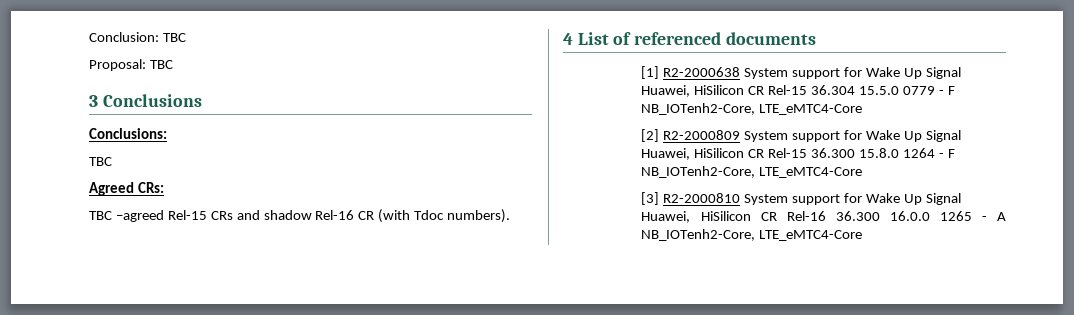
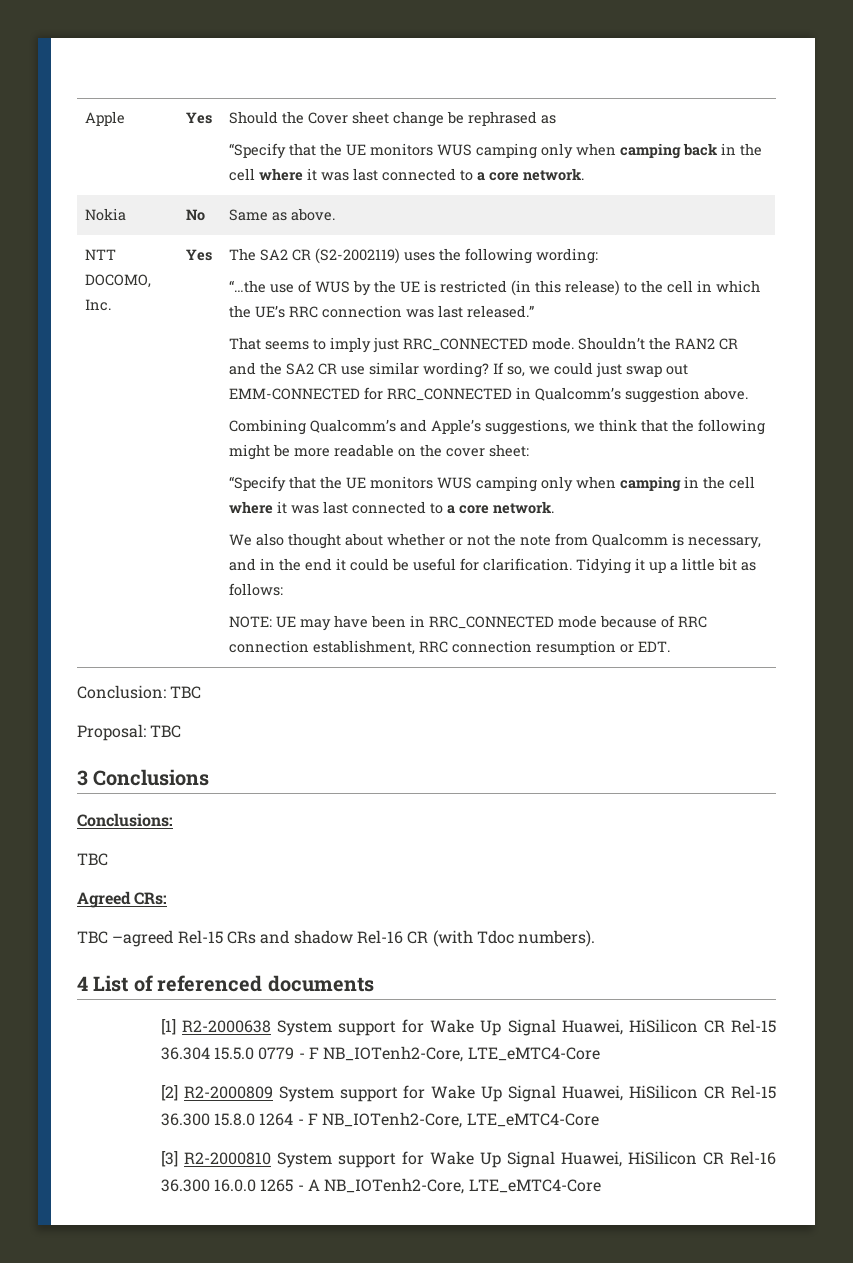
(89, 37) none -> [85,111,126,126] [186,112,213,124] [229,111,557,127] [229,143,763,159] [229,168,585,181] [85,208,127,221] [186,209,206,221] [229,208,336,221] [85,249,117,260] [85,274,152,288] [85,299,112,311] [186,249,213,261] [229,248,599,264] [229,280,761,296] [229,305,535,318] [229,337,739,353] [229,362,689,378] [229,387,749,403] [229,419,766,435] [229,444,530,460] [229,476,756,492] [229,501,555,514] [229,533,762,549] [229,558,757,574] [229,583,284,596] [229,615,708,631] [229,640,671,655] Apple | Yes | Should the Cover sheet change be rephrased as // “Specify that the UE monitors WUS camping only when camping back in the cell where it was last connected to a core network. // Nokia | No | Same as above. // NTT DOCOMO, Inc. | Yes | The SA2 CR (S2-2002119) uses the following wording: // “…the use of WUS by the UE is restricted (in this release) to the cell in which the UE’s RRC connection was last released.” // That seems to imply just RRC_CONNECTED mode. Shouldn’t the RAN2 CR and the SA2 CR use similar wording? If so, we could just swap out EMM-CONNECTED for RRC_CONNECTED in Qualcomm’s suggestion above. // Combining Qualcomm’s and Apple’s suggestions, we think that the following might be more readable on the cover sheet: // “Specify that the UE monitors WUS camping only when camping in the cell where it was last connected to a core network. // We also thought about whether or not the note from Qualcomm is necessary, and in the end it could be useful for clarification. Tidying it up a little bit as follows: // NOTE: UE may have been in RRC_CONNECTED mode because of RRC connection establishment, RRC connection resumption or EDT. //

